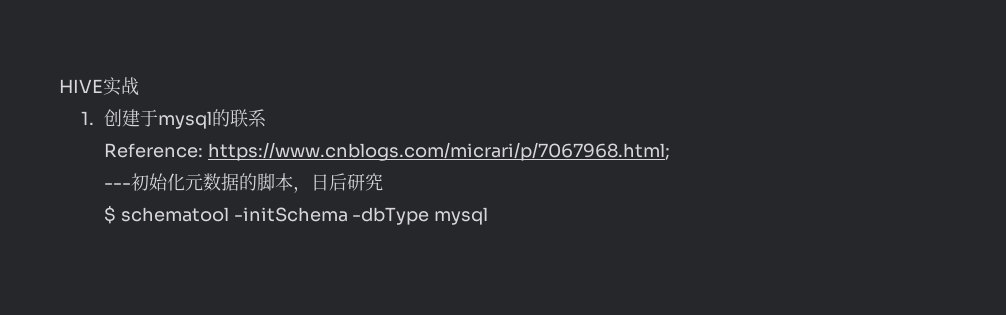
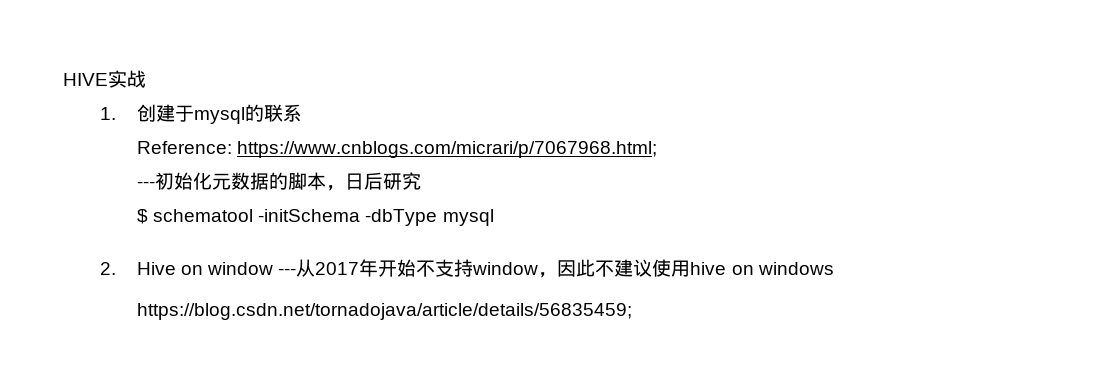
(489, 216) none -> [100,259,834,278] [137,303,633,320] // 2. Hive on window ---从2017年开始不支持window，因此不建议使用hive on windows // https://blog.csdn.net/tornadojava/article/details/56835459;

